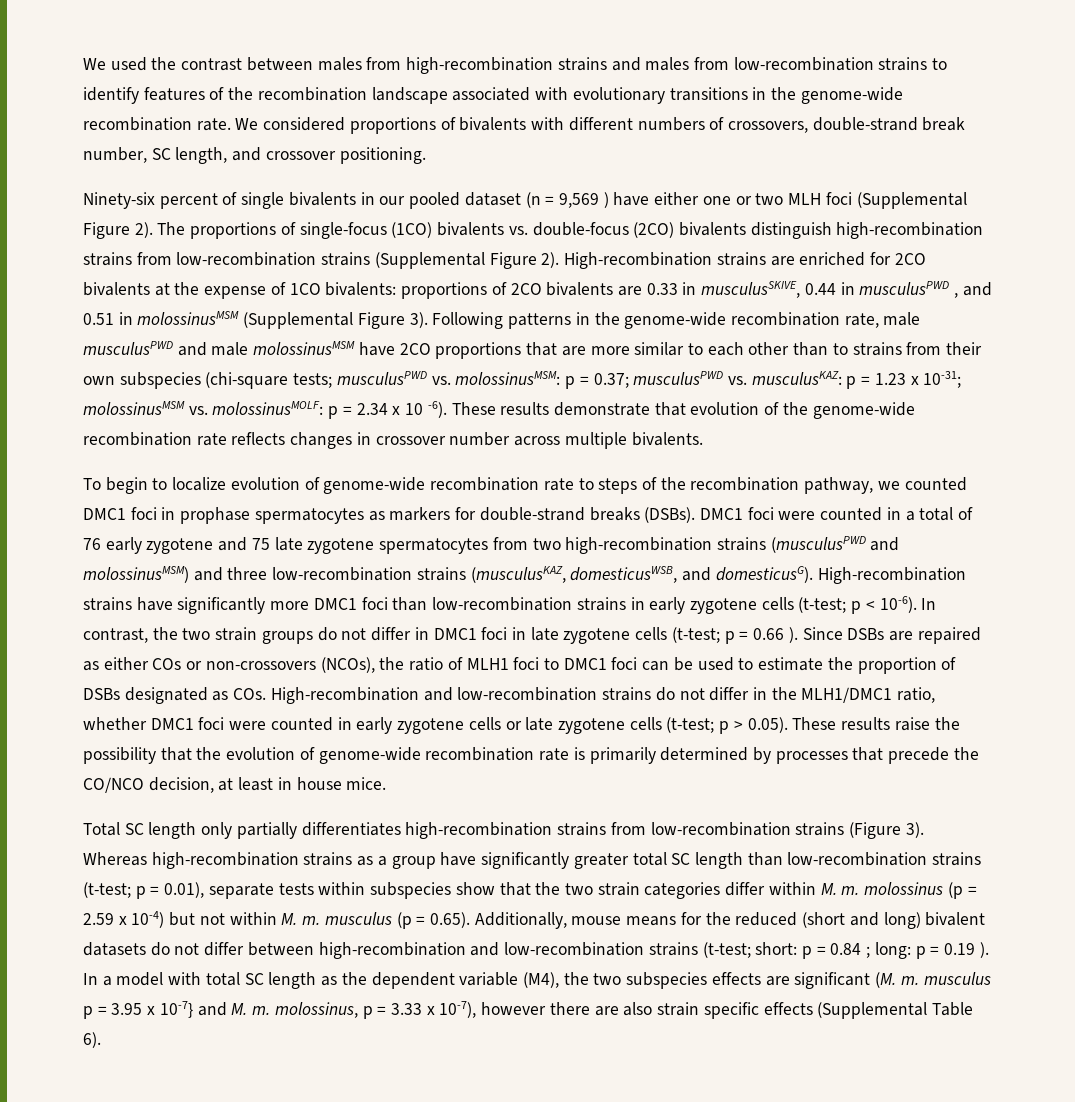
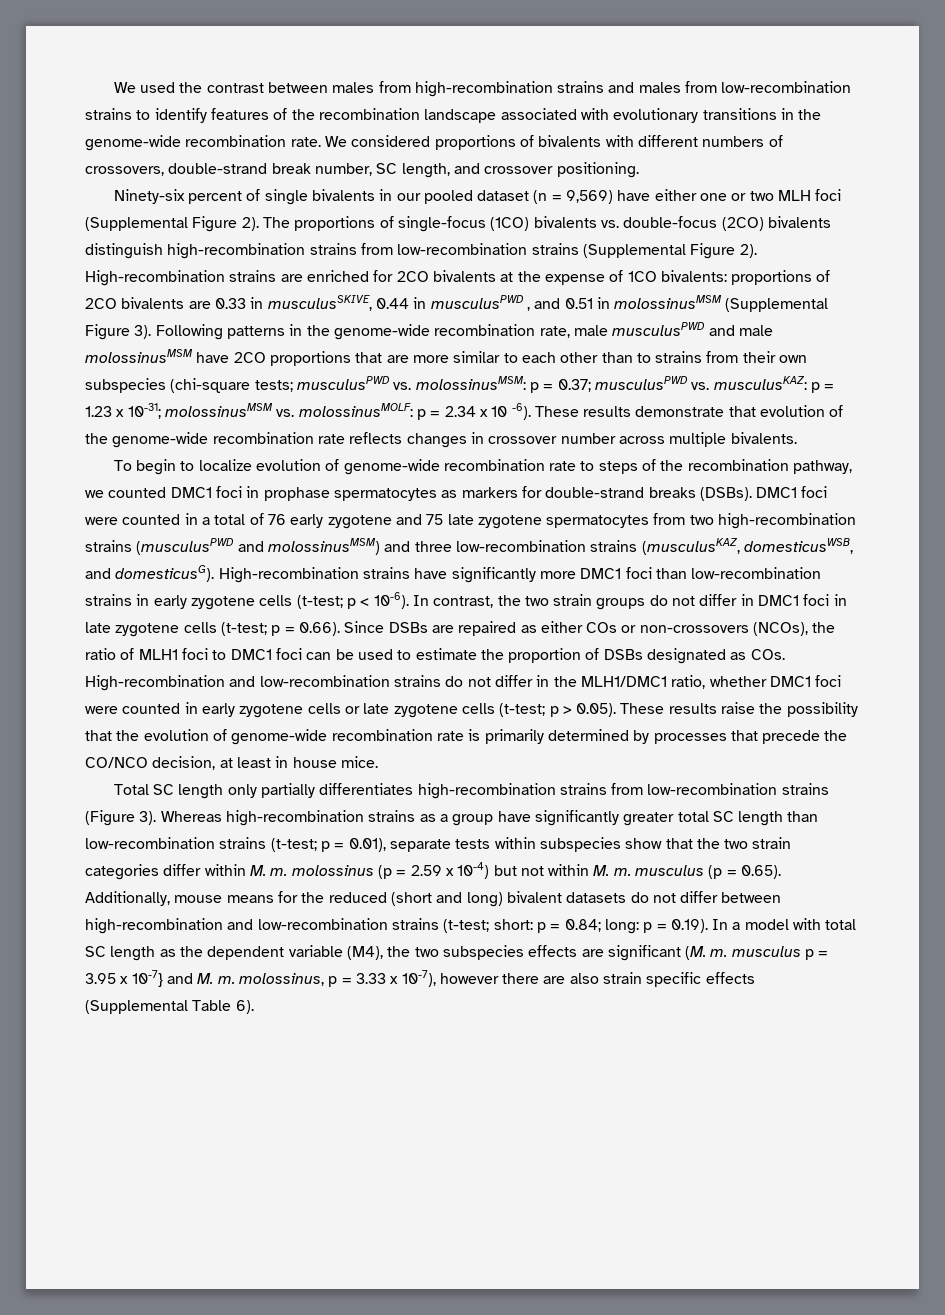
[558,192,609,208] 9,569 ) -> [566,190,614,204] 9,569)
[753,627,798,643] 0.66 ). -> [298,622,340,636] 0.66).
[830,943,871,958] 0.84 ; -> [564,919,601,932] 0.84;
[944,942,989,958] 0.19 ). -> [670,919,708,933] 0.19).

